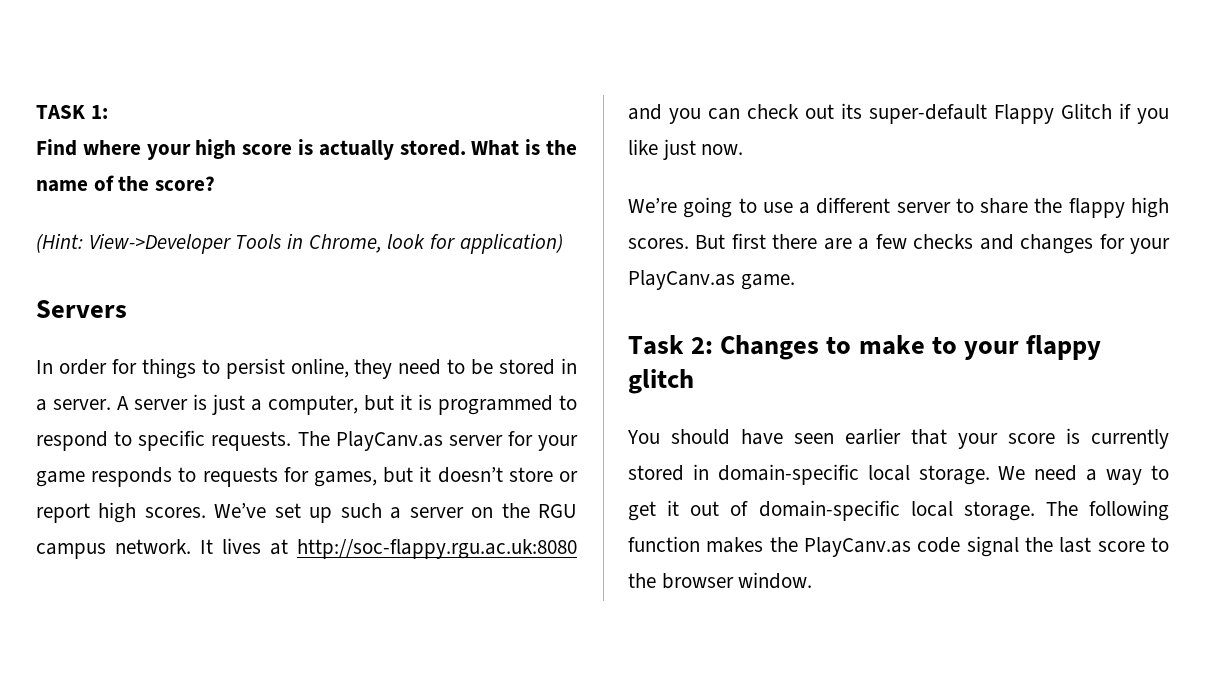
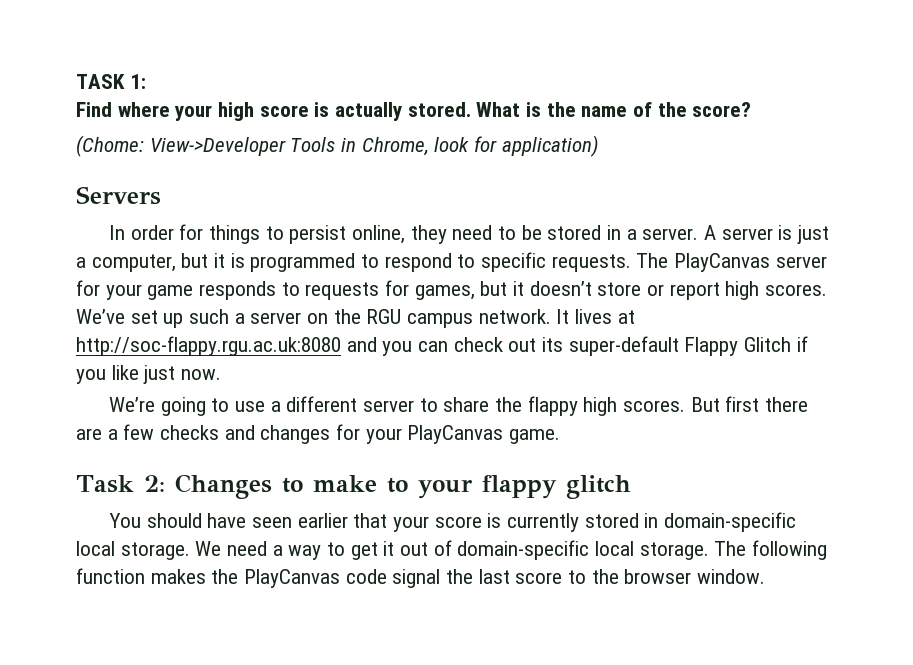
[36,233,83,253] (Hint: -> [76,135,144,157] (Chome:
[335,431,443,451] PlayCanv.as -> [674,253,771,272] PlayCanvas
[628,270,735,290] PlayCanv.as -> [407,425,504,444] PlayCanvas
[804,537,911,557] PlayCanv.as -> [244,569,341,588] PlayCanvas

